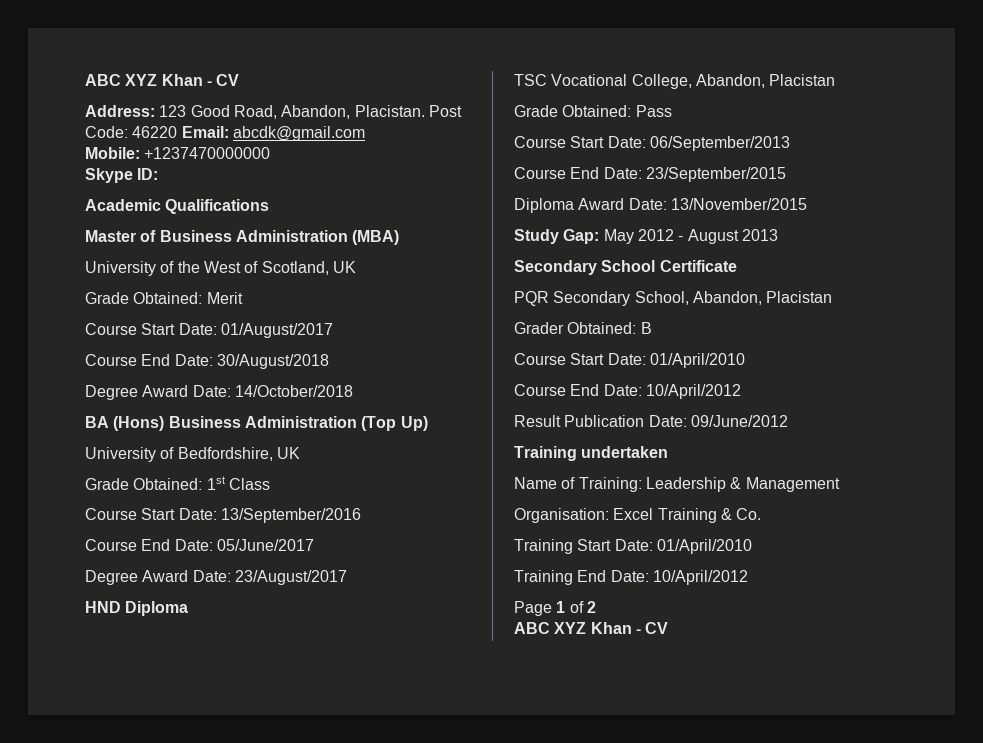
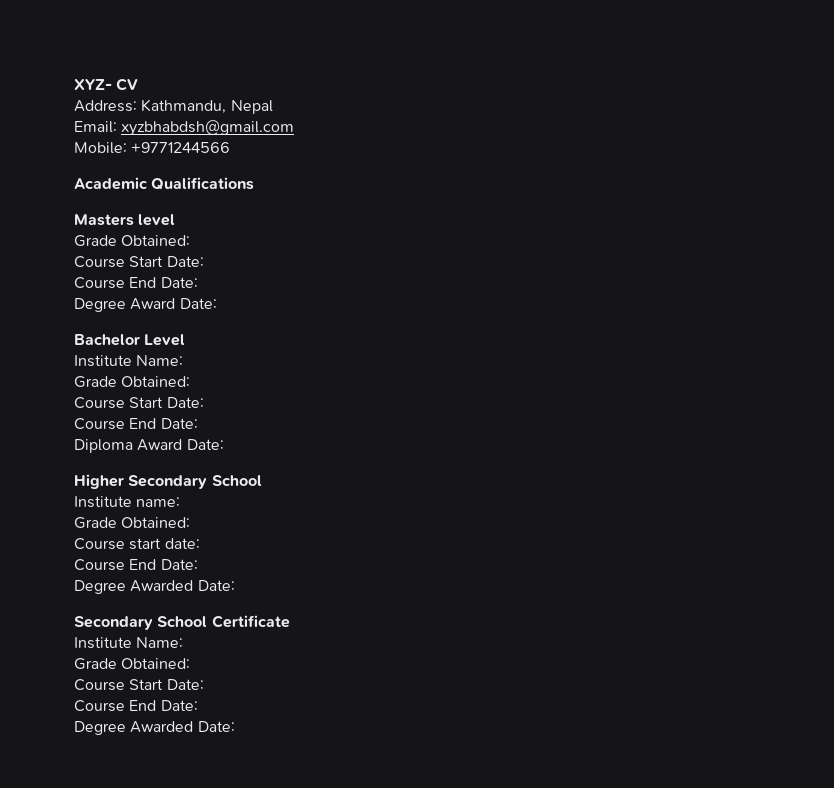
[85,74,240,86] [85,105,462,119] [85,126,365,141] [85,147,271,159] [85,168,159,183] [85,199,270,214] [85,230,400,245] [85,261,356,276] [85,292,243,304] [85,323,333,338] [85,354,329,369] [85,385,353,400] [85,416,428,431] [85,447,300,462] [85,476,270,490] [85,508,361,523] [85,539,314,551] [85,570,347,585] [85,601,189,616] [514,74,836,89] [514,105,672,117] [514,136,790,151] [514,167,786,182] [514,198,807,213] [514,229,778,244] [514,260,737,275] [514,291,833,306] [514,322,652,334] [514,353,745,368] [514,384,741,399] [514,415,788,427] [514,446,669,461] [514,477,840,492] [514,508,762,523] [514,539,752,554] [514,570,748,585] [514,601,596,616] [514,622,669,634] ABC XYZ Khan - CV // Address: 123 Good Road, Abandon, Placistan. Post Code: 46220 Email: abcdk@gmail.com // Mobile: +1237470000000 // Skype ID: // Academic Qualifications // Master of Business Administration (MBA) // University of the West of Scotland, UK // Grade Obtained: Merit // Course Start Date: 01/August/2017 // Course End Date: 30/August/2018 // Degree Award Date: 14/October/2018 // BA (Hons) Business Administration (Top Up) // University of Bedfordshire, UK // Grade Obtained: 1st Class // Course Start Date: 13/September/2016 // Course End Date: 05/June/2017 // Degree Award Date: 23/August/2017 // HND Diploma // TSC Vocational College, Abandon, Placistan // Grade Obtained: Pass // Course Start Date: 06/September/2013 // Course End Date: 23/September/2015 // Diploma Award Date: 13/November/2015 // Study Gap: May 2012 - August 2013 // Secondary School Certificate // PQR Secondary School, Abandon, Placistan // Grader Obtained: B // Course Start Date: 01/April/2010 // Course End Date: 10/April/2012 // Result Publication Date: 09/June/2012 // Training undertaken // Name of Training: Leadership & Management // Organisation: Excel Training & Co. // Training Start Date: 01/April/2010 // Training End Date: 10/April/2012 // Page 1 of 2 // ABC XYZ Khan - CV -> [74,78,139,91] [74,99,273,114] [74,120,295,136] [74,142,231,154] [74,177,255,190] [74,214,176,226] [74,235,191,247] [74,256,204,268] [74,277,198,289] [74,298,217,312] [74,334,186,346] [74,355,184,367] [74,376,191,388] [74,397,204,409] [74,418,198,430] [74,439,224,453] [74,474,262,489] [74,496,181,508] [74,517,191,529] [74,538,200,550] [74,559,198,571] [74,580,235,594] [74,615,290,630] [74,637,184,649] [74,658,191,670] [74,679,204,691] [74,700,198,712] [74,721,235,735] XYZ- CV // Address: Kathmandu, Nepal // Email: xyzbhabdsh@gmail.com // Mobile: +9771244566 // Academic Qualifications // Masters level // Grade Obtained: // Course Start Date: // Course End Date: // Degree Award Date: // Bachelor Level // Institute Name: // Grade Obtained: // Course Start Date: // Course End Date: // Diploma Award Date: // Higher Secondary School // Institute name: // Grade Obtained: // Course start date: // Course End Date: // Degree Awarded Date: // Secondary School Certificate // Institute Name: // Grade Obtained: // Course Start Date: // Course End Date: // Degree Awarded Date:

